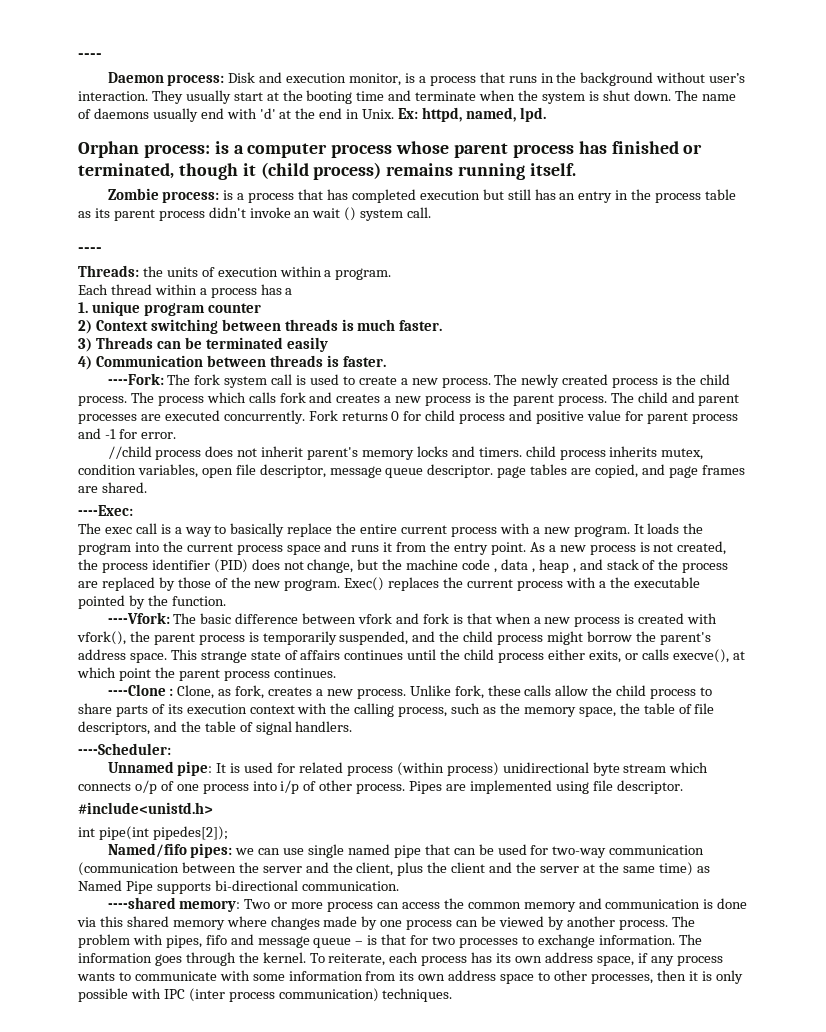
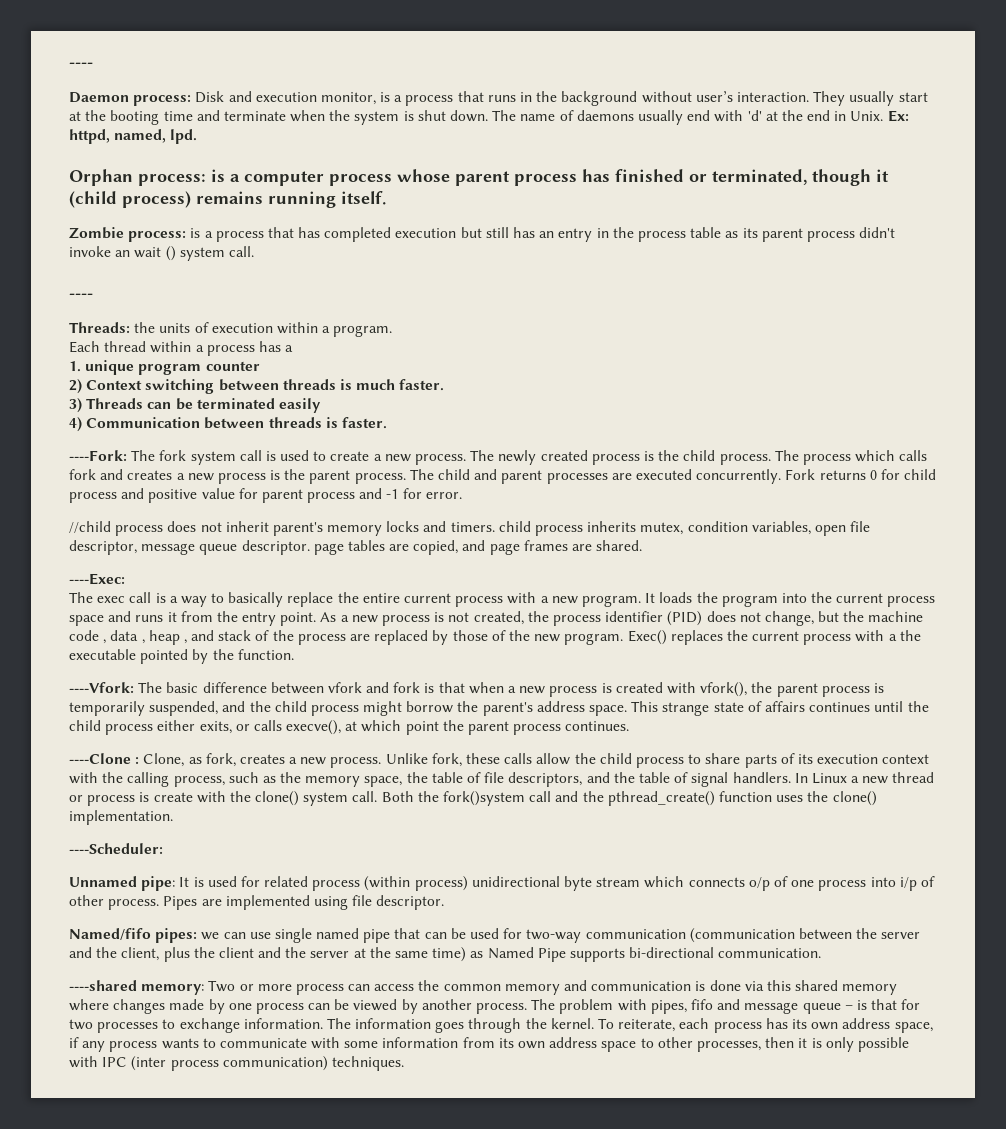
(353, 726) none -> [794,772,935,784] [69,791,877,806] [69,810,173,825] In Linux a new thread or process is create with the clone() system call. Both the fork()system call and the pthread_create() function uses the clone() implementation.
[78,802,213,814] [78,826,228,840] // #include<unistd.h> // int pipe(int pipedes[2]); -> (445, 902) none

